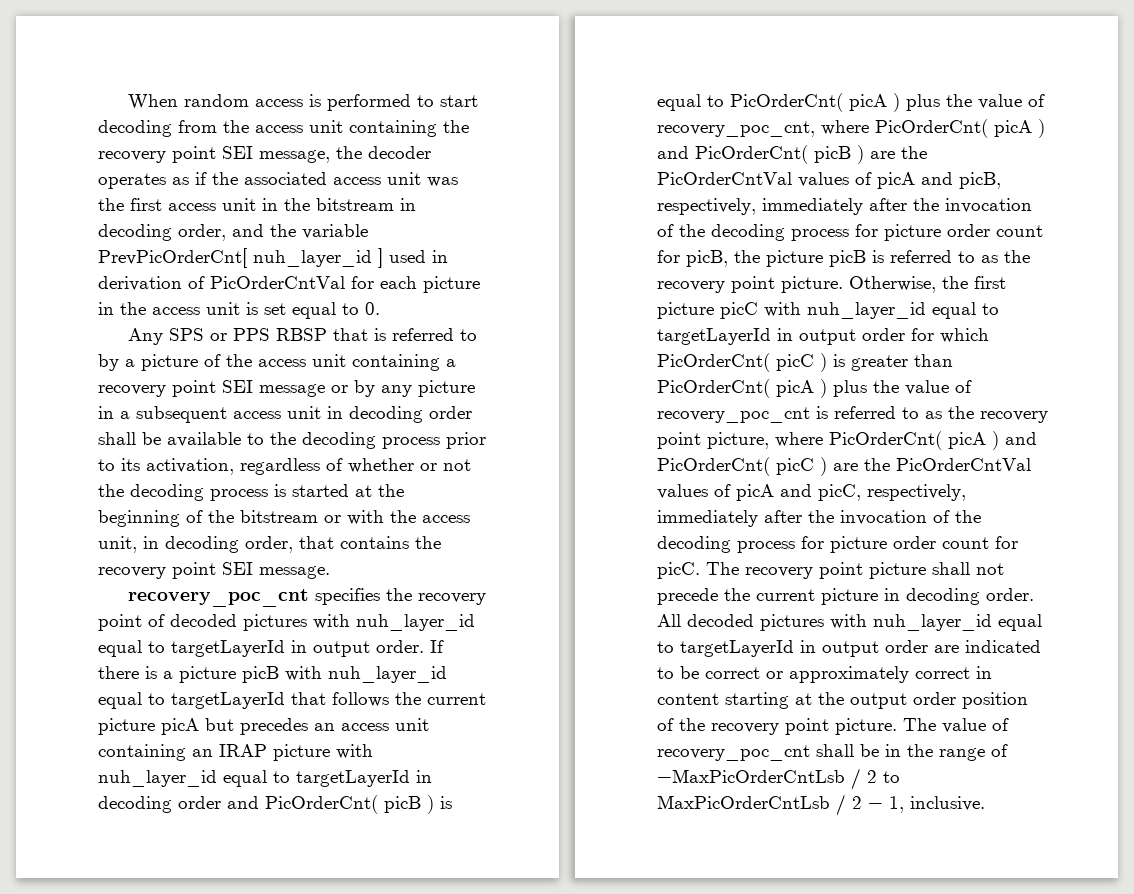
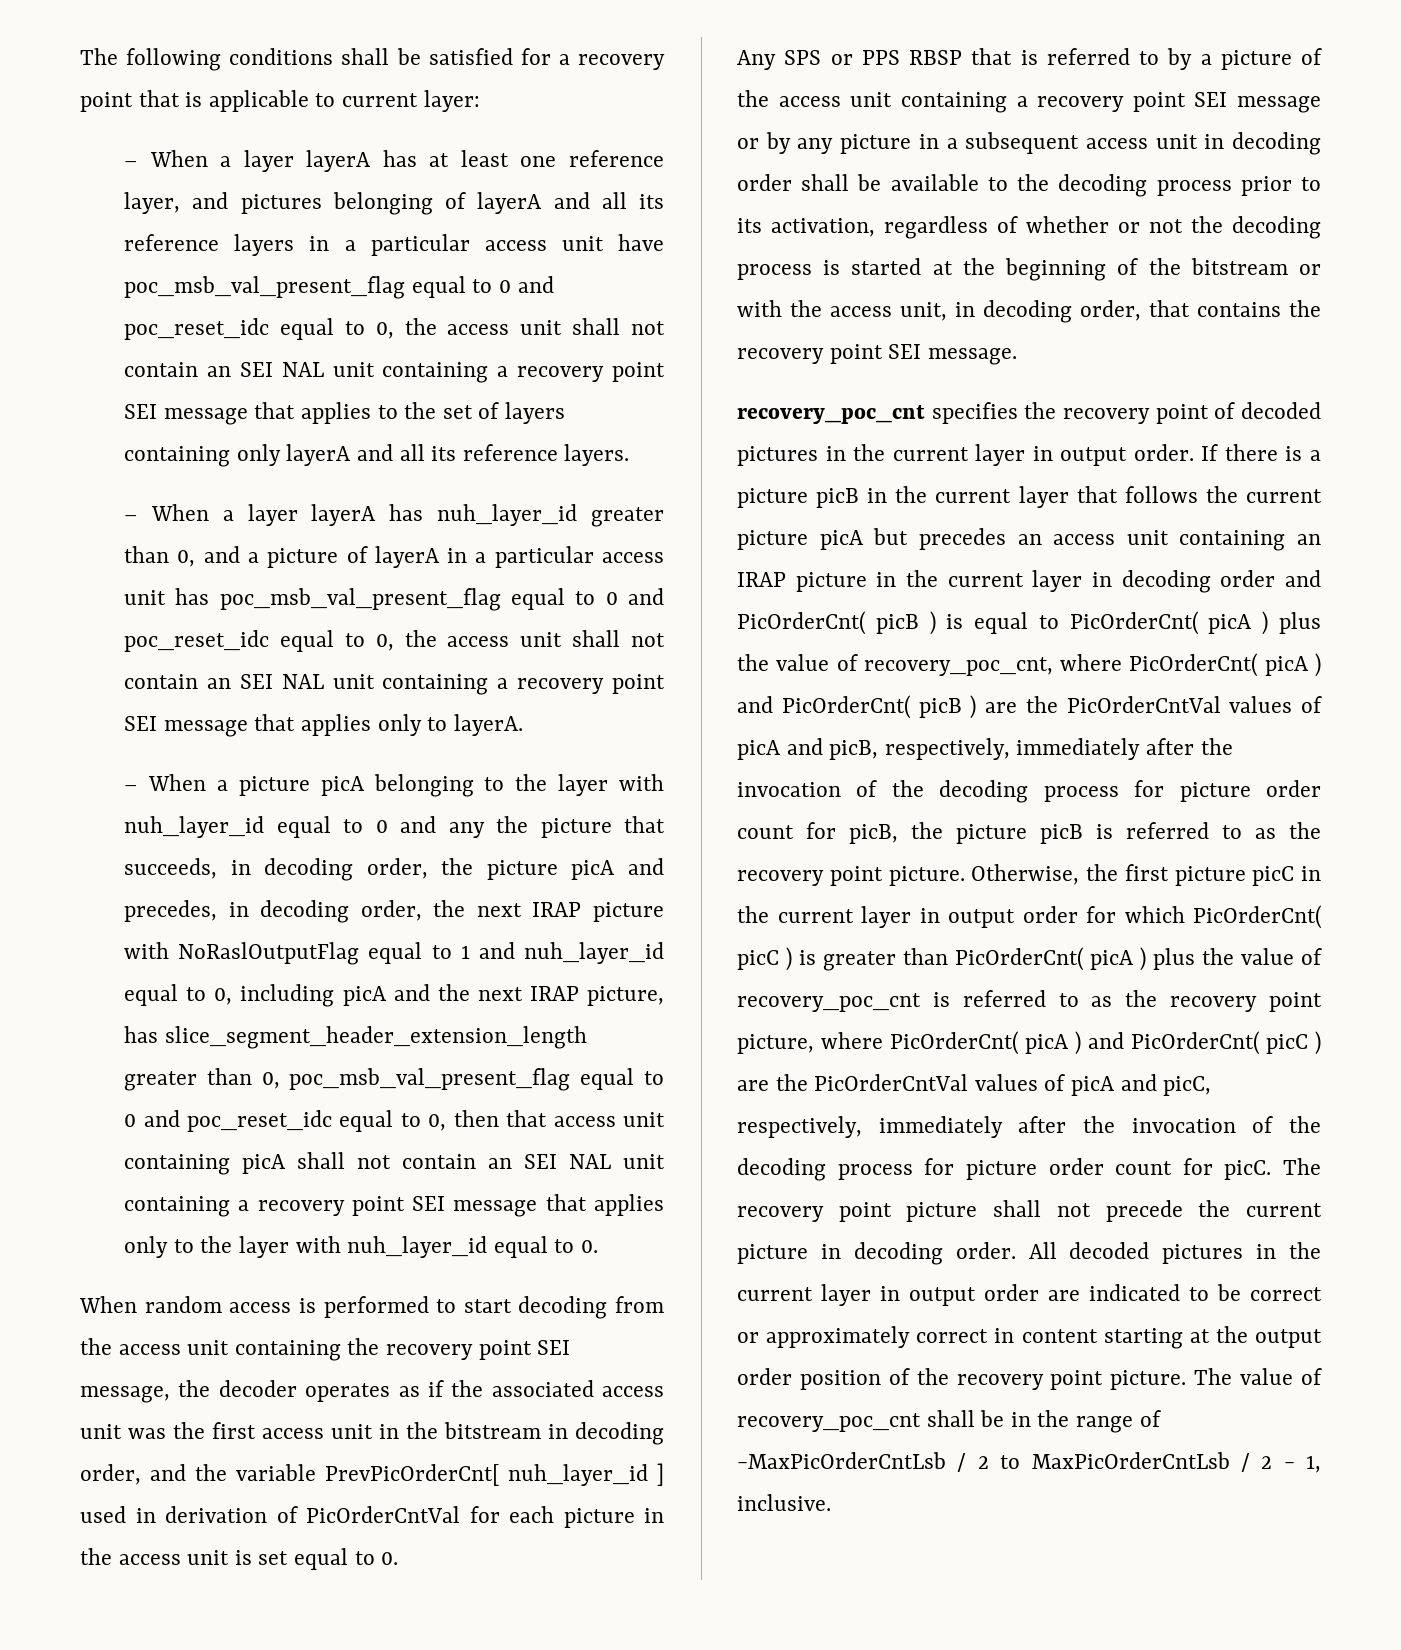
(128, 102) none -> [80,48,665,71] [80,90,480,112] [124,150,664,172] [124,192,664,215] [124,234,664,256] [124,276,554,299] [124,318,665,340] [124,362,665,383] [124,402,566,425] [124,444,630,467] [124,504,664,527] [124,546,664,568] [124,588,664,611] [124,630,665,652] [124,674,665,695] [124,714,523,737] [124,774,665,797] [124,816,665,838] [124,858,664,881] [124,900,664,923] [124,942,664,965] [124,984,665,1007] [124,1026,587,1049] [124,1068,664,1091] [124,1110,665,1132] [124,1152,665,1175] [124,1194,664,1217] [124,1236,599,1258] The following conditions shall be satisfied for a recovery point that is applicable to current layer: // – When a layer layerA has at least one reference layer, and pictures belonging of layerA and all its reference layers in a particular access unit have poc_msb_val_present_flag equal to 0 and poc_reset_idc equal to 0, the access unit shall not contain an SEI NAL unit containing a recovery point SEI message that applies to the set of layers containing only layerA and all its reference layers. // – When a layer layerA has nuh_layer_id greater than 0, and a picture of layerA in a particular access unit has poc_msb_val_present_flag equal to 0 and poc_reset_idc equal to 0, the access unit shall not contain an SEI NAL unit containing a recovery point SEI message that applies only to layerA. // – When a picture picA belonging to the layer with nuh_layer_id equal to 0 and any the picture that succeeds, in decoding order, the picture picA and precedes, in decoding order, the next IRAP picture with NoRaslOutputFlag equal to 1 and nuh_layer_id equal to 0, including picA and the next IRAP picture, has slice_segment_header_extension_length greater than 0, poc_msb_val_present_flag equal to 0 and poc_reset_idc equal to 0, then that access unit containing picA shall not contain an SEI NAL unit containing a recovery point SEI message that applies only to the layer with nuh_layer_id equal to 0. //
[313,614,475,631] [98,640,285,657] with nuh_layer_id equal to targetLayerId -> [825,444,1026,466] in the current layer
[285,666,447,683] [98,692,285,709] with nuh_layer_id equal to targetLayerId -> [867,486,1069,508] in the current layer
[336,744,373,759] [98,770,410,787] with nuh_layer_id equal to targetLayerId -> [876,570,1083,592] in the current layer
[764,302,999,319] [657,328,771,345] with nuh_layer_id equal to targetLayerId -> [1301,866,1321,881] [737,906,911,928] in the current layer
[830,614,1042,631] [657,640,794,657] with nuh_layer_id equal to targetLayerId -> [1256,1242,1321,1259] [737,1284,871,1306] in the current layer

